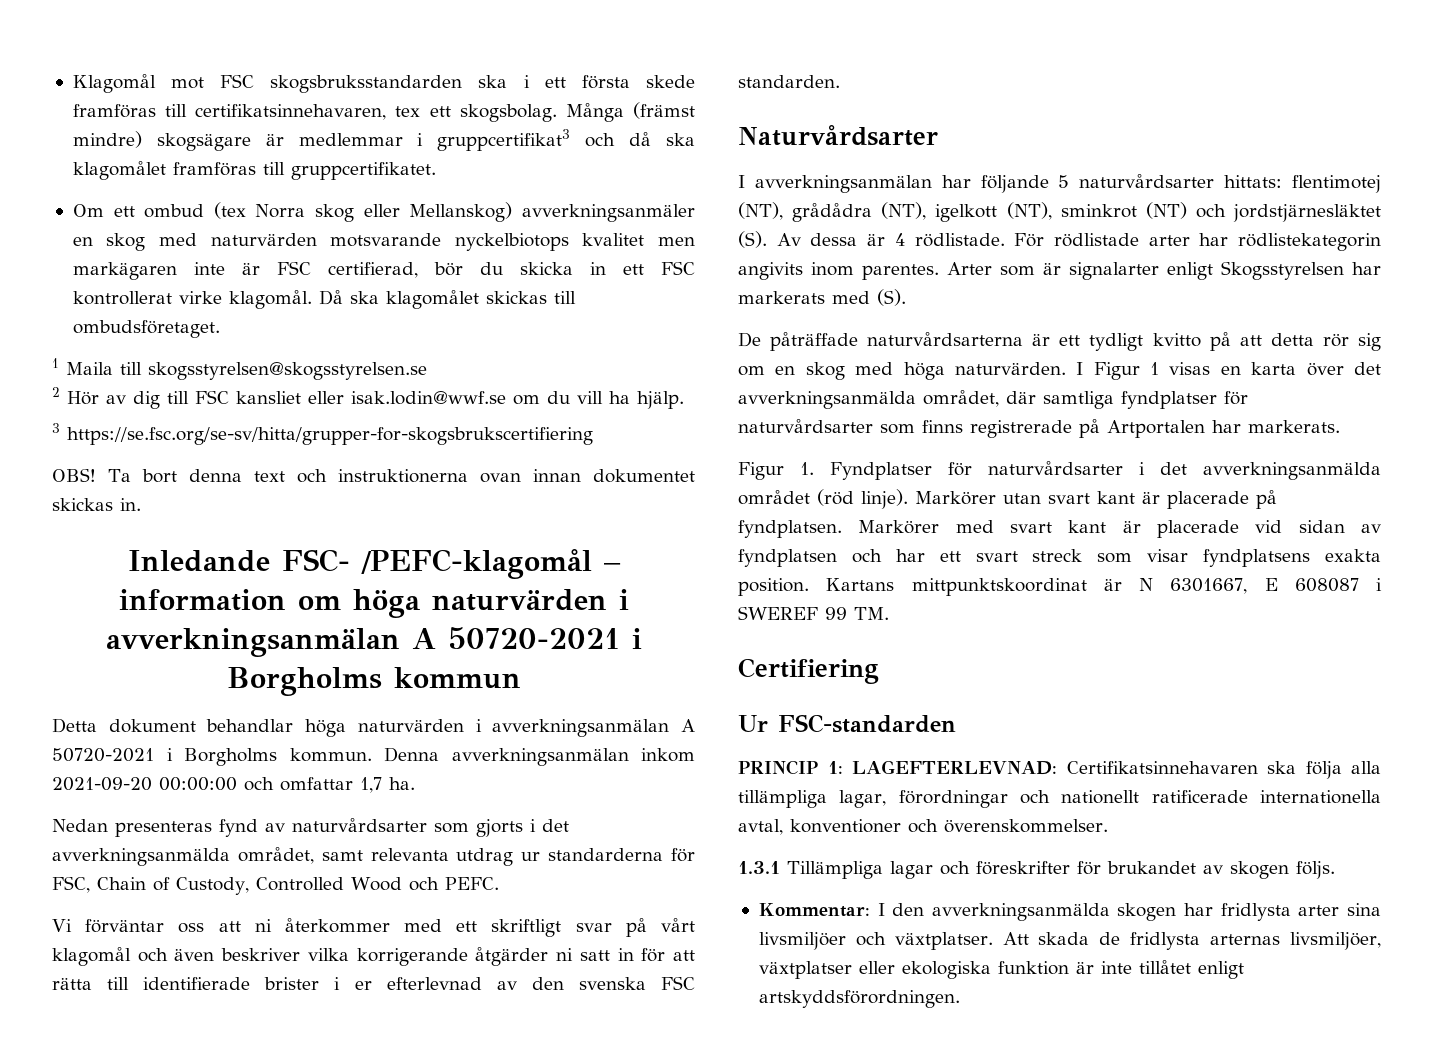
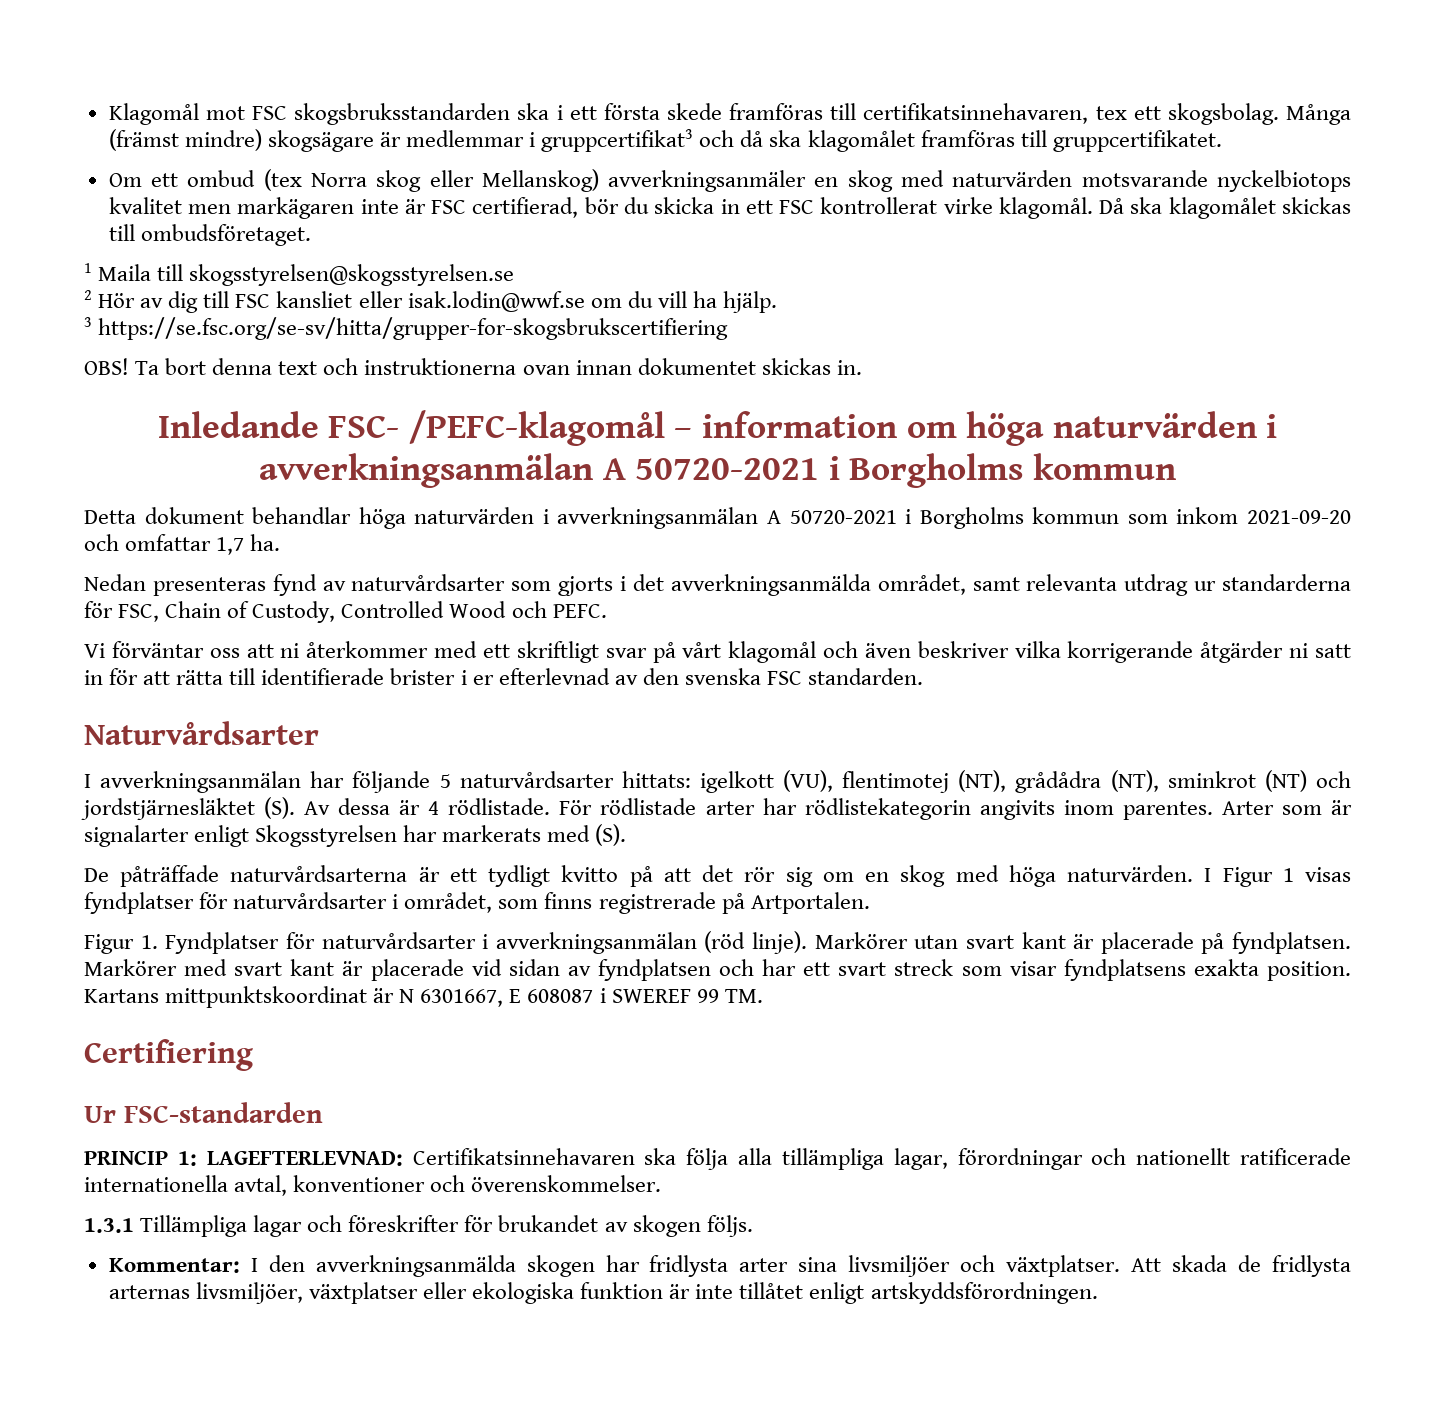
[289,747,629,766] kommun. Denna avverkningsanmälan -> [1032,507,1168,524] kommun som
[159,777,237,791] 00:00:00 -> (1352, 517) none
(1283, 181) none -> [699,770,834,793] igelkott (VU),
[935,202,1052,222] igelkott (NT), -> (1159, 781) none
[1270,333,1314,346] detta -> [702,865,734,882] det
[1220,362,1381,376] [738,390,1114,409] en karta över det avverkningsanmälda området, där samtliga -> (1351, 874) none
(873, 426) none -> [392,892,493,913] i området,
[1107,420,1340,438] Artportalen har markerats. -> [750,892,870,914] Artportalen.
[1160,462,1381,480] [738,490,810,505] det avverkningsanmälda området -> [495,932,697,954] avverkningsanmälan

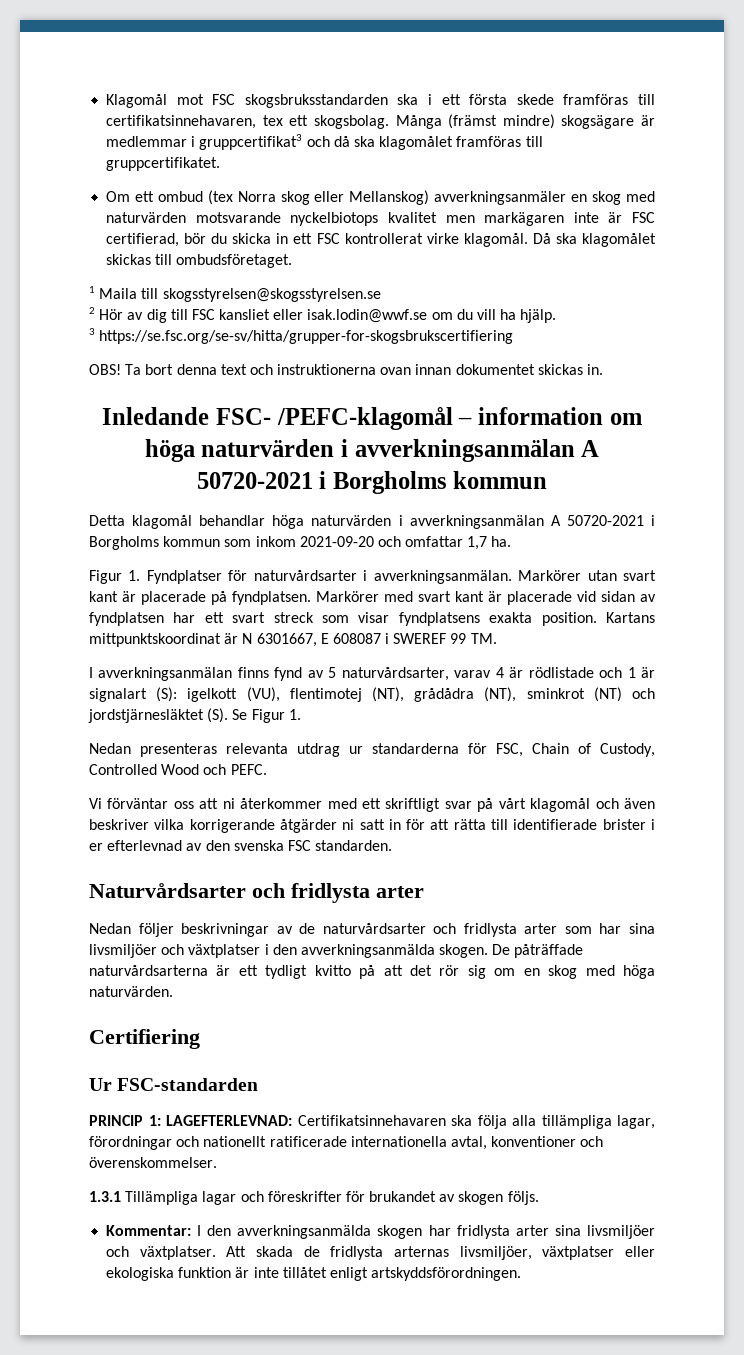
[144,507,244,524] dokument -> [132,515,193,529] klagomål
[84,574,1020,596] Nedan presenteras fynd av naturvårdsarter som gjorts i det avverkningsanmälda området, samt -> [89,570,657,584] [89,591,656,605] [89,612,655,626] [89,633,497,647] [89,667,655,681] [89,687,655,702] [88,708,301,723] [89,743,217,757] Figur 1. Fyndplatser för naturvårdsarter i avverkningsanmälan. Markörer utan svart kant är placerade på fyndplatsen. Markörer med svart kant är placerade vid sidan av fyndplatsen har ett svart streck som visar fyndplatsens exakta position. Kartans mittpunktskoordinat är N 6301667, E 608087 i SWEREF 99 TM. // I avverkningsanmälan finns fynd av 5 naturvårdsarter, varav 4 är rödlistade och 1 är signalart (S): igelkott (VU), flentimotej (NT), grådådra (NT), sminkrot (NT) och jordstjärnesläktet (S). Se Figur 1. // Nedan presenteras
[84,770,1352,793] [81,797,1352,820] [84,824,627,847] // I avverkningsanmälan har följande 5 naturvårdsarter hittats: igelkott (VU), flentimotej (NT), grådådra (NT), sminkrot (NT) och jordstjärnesläktet (S). Av dessa är 4 rödlistade. För rödlistade arter har rödlistekategorin angivits inom parentes. Arter som är signalarter enligt Skogsstyrelsen har markerats med (S). // -> [252,883,424,903] [89,923,655,937] [89,944,489,958] och fridlysta arter // Nedan följer beskrivningar av de naturvårdsarter och fridlysta arter som har sina livsmiljöer och växtplatser i den avverkningsanmälda skogen.
[1204,867,1351,887] [84,892,870,914] [84,931,1351,954] [84,959,1352,981] [84,986,763,1008] I Figur 1 visas fyndplatser för naturvårdsarter i området, som finns registrerade på Artportalen. // Figur 1. Fyndplatser för naturvårdsarter i avverkningsanmälan (röd linje). Markörer utan svart kant är placerade på fyndplatsen. Markörer med svart kant är placerade vid sidan av fyndplatsen och har ett svart streck som visar fyndplatsens exakta position. Kartans mittpunktskoordinat är N 6301667, E 608087 i SWEREF 99 TM. -> (173, 991) none

